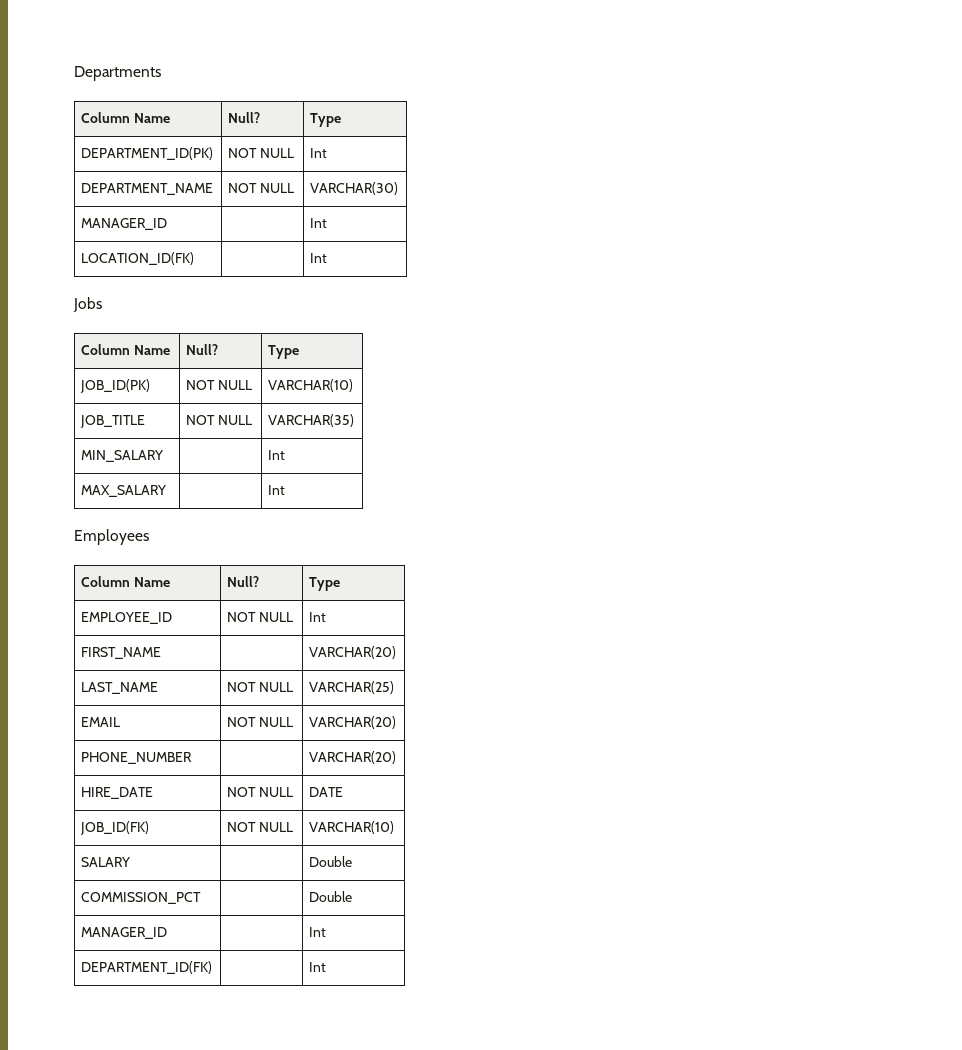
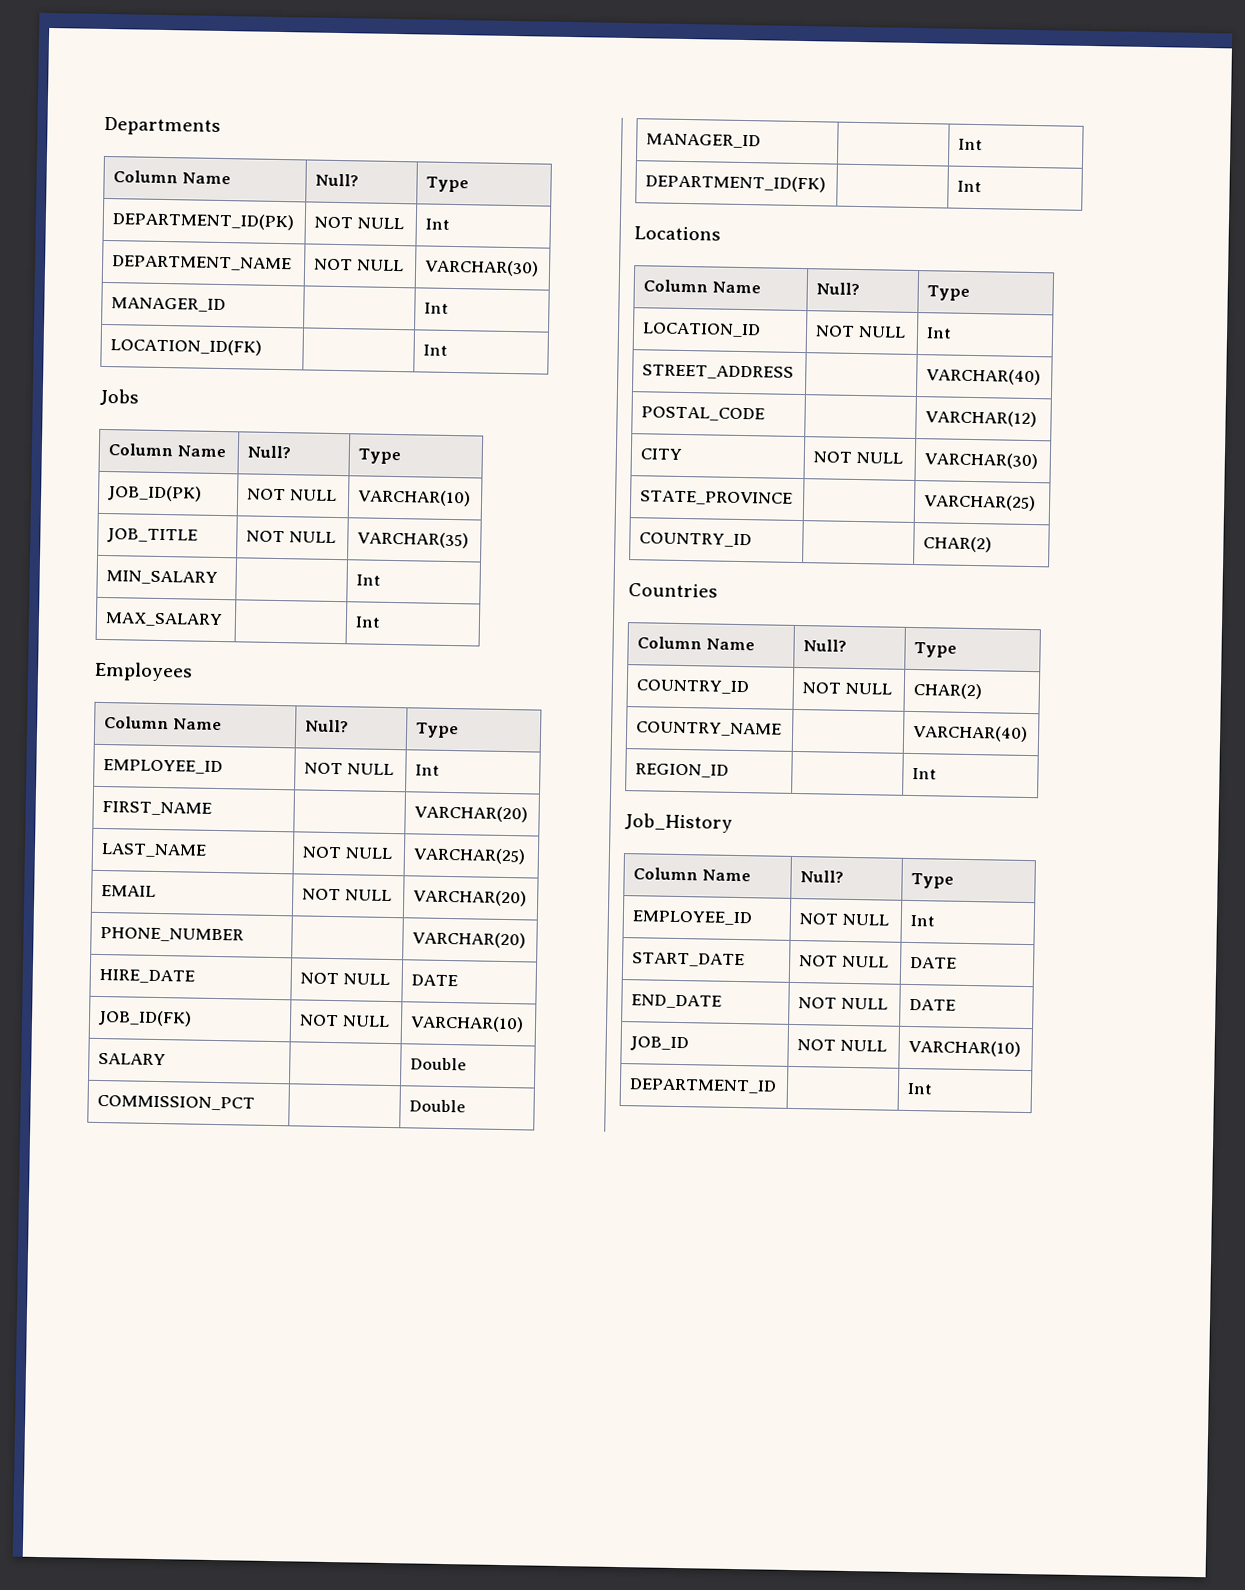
(327, 967) none -> [634,226,721,241] [643,279,761,294] [816,282,861,296] [927,285,971,301] [642,322,762,338] [815,325,906,338] [926,327,953,339] [642,364,795,380] [926,368,1042,386] [641,406,766,422] [925,410,1038,428] [640,448,683,460] [813,451,903,464] [924,452,1039,470] [640,490,794,506] [923,494,1037,512] [639,532,753,548] [923,536,993,553] [628,583,718,598] [637,636,755,651] [803,639,848,652] [914,642,958,658] [636,679,750,695] [802,682,892,695] [913,683,983,700] [636,721,783,737] [912,725,1029,742] [635,763,730,778] [912,768,938,780] [624,813,733,833] [633,867,751,882] [800,870,845,883] [911,873,955,889] [632,910,753,926] [799,913,889,926] [910,915,936,927] [632,952,746,968] [799,955,889,968] [910,956,958,969] [631,994,723,1009] [798,997,888,1010] [909,998,957,1011] [630,1036,690,1052] [797,1039,887,1052] [908,1039,1022,1057] [629,1078,778,1094] [907,1082,934,1095] // Locations // Column Name | Null? | Type // LOCATION_ID | NOT NULL | Int // STREET_ADDRESS | | VARCHAR(40) // POSTAL_CODE | | VARCHAR(12) // CITY | NOT NULL | VARCHAR(30) // STATE_PROVINCE | | VARCHAR(25) // COUNTRY_ID | | CHAR(2) // Countries // Column Name | Null? | Type // COUNTRY_ID | NOT NULL | CHAR(2) // COUNTRY_NAME | | VARCHAR(40) // REGION_ID | | Int // Job_History // Column Name | Null? | Type // EMPLOYEE_ID | NOT NULL | Int // START_DATE | NOT NULL | DATE // END_DATE | NOT NULL | DATE // JOB_ID | NOT NULL | VARCHAR(10) // DEPARTMENT_ID | | Int

